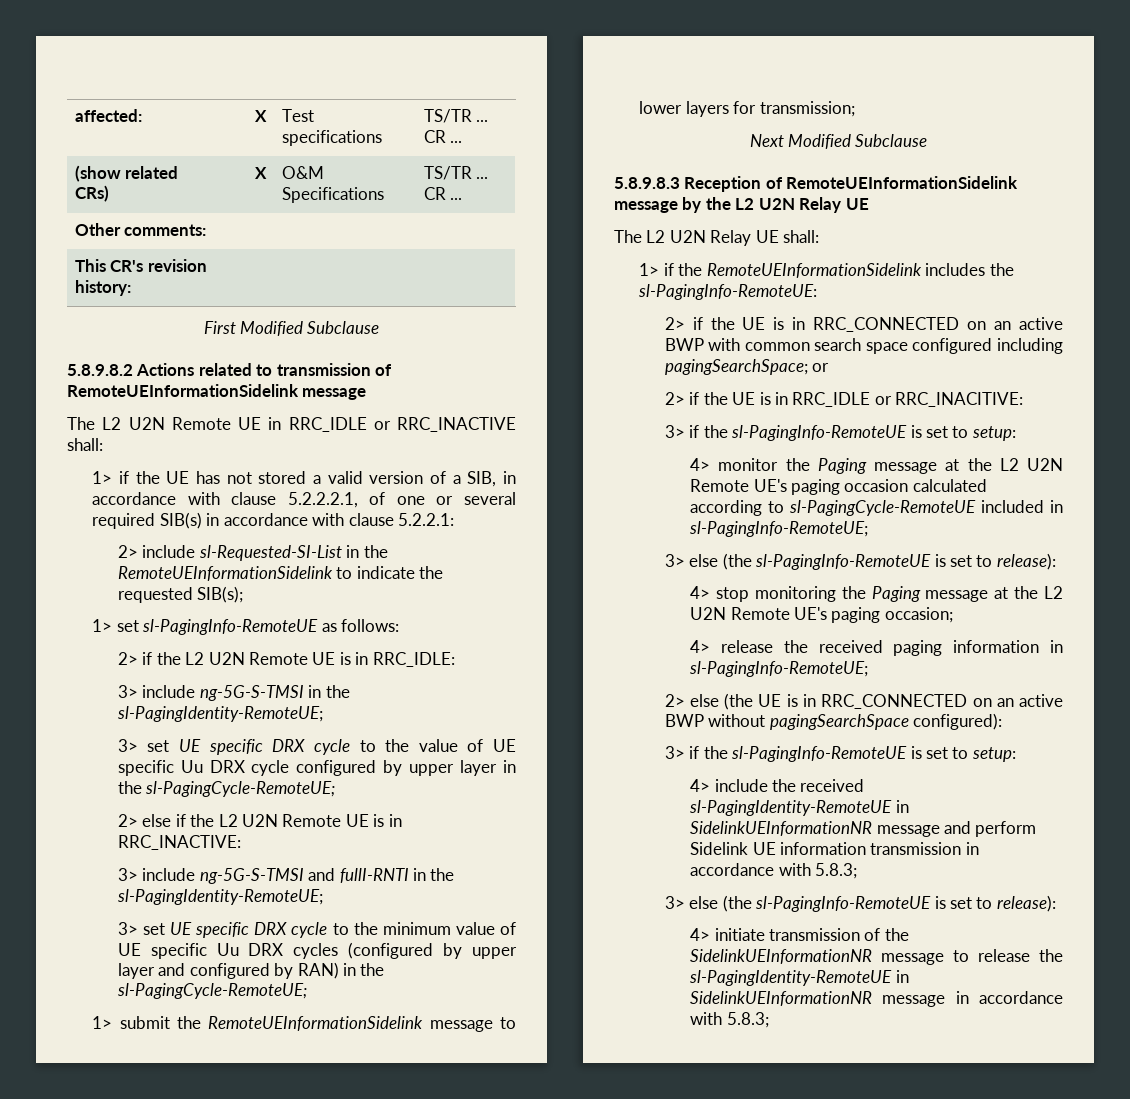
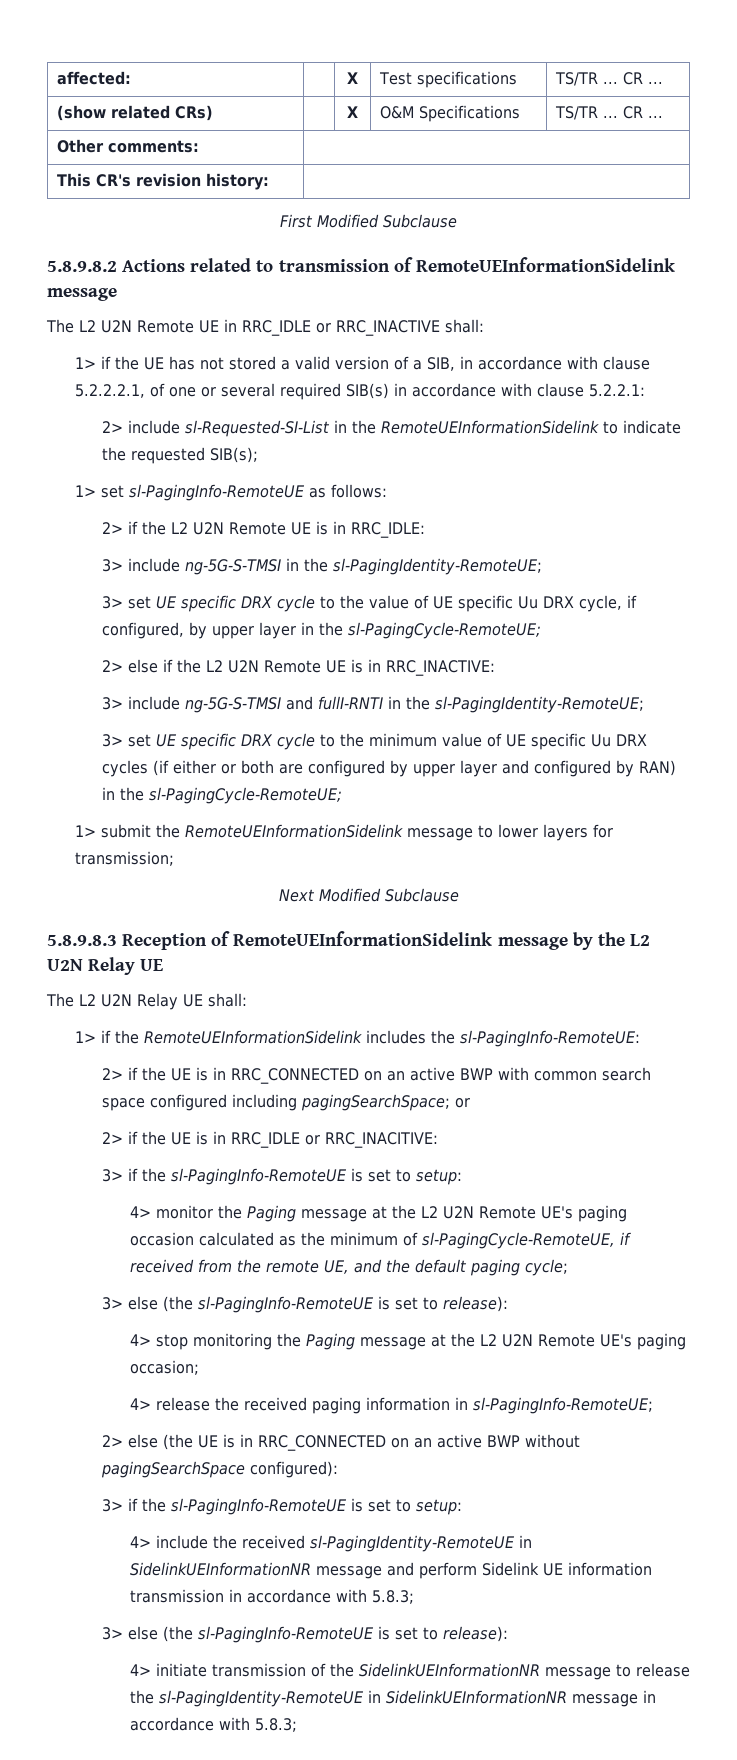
[251,760,377,776] cycle configured -> [579,595,638,612] [102,622,185,639] cycle, if configured,
[348,942,434,959] (configured -> [153,760,386,777] (if either or both are configured
[690,500,1063,516] [689,521,869,537] according to sl-PagingCycle-RemoteUE included in sl-PagingInfo-RemoteUE; -> [278,1232,631,1249] [129,1259,568,1276] as the minimum of sl-PagingCycle-RemoteUE, if received from the remote UE, and the default paging cycle;

